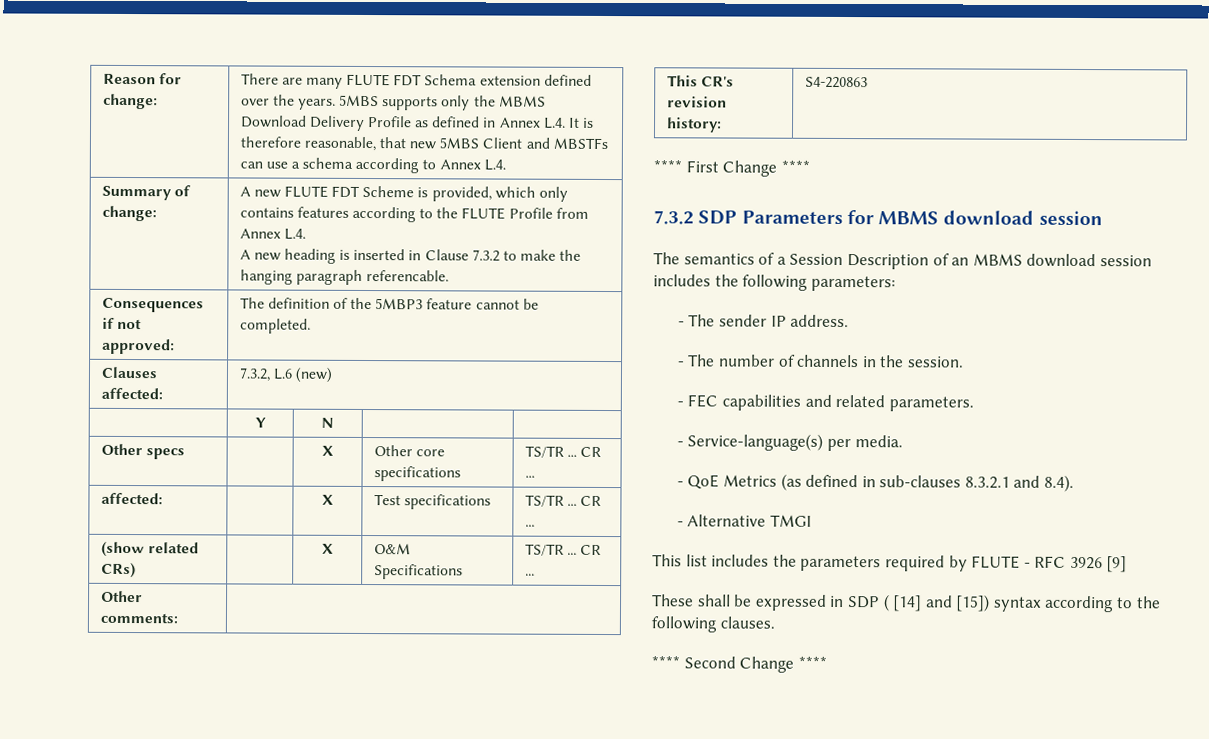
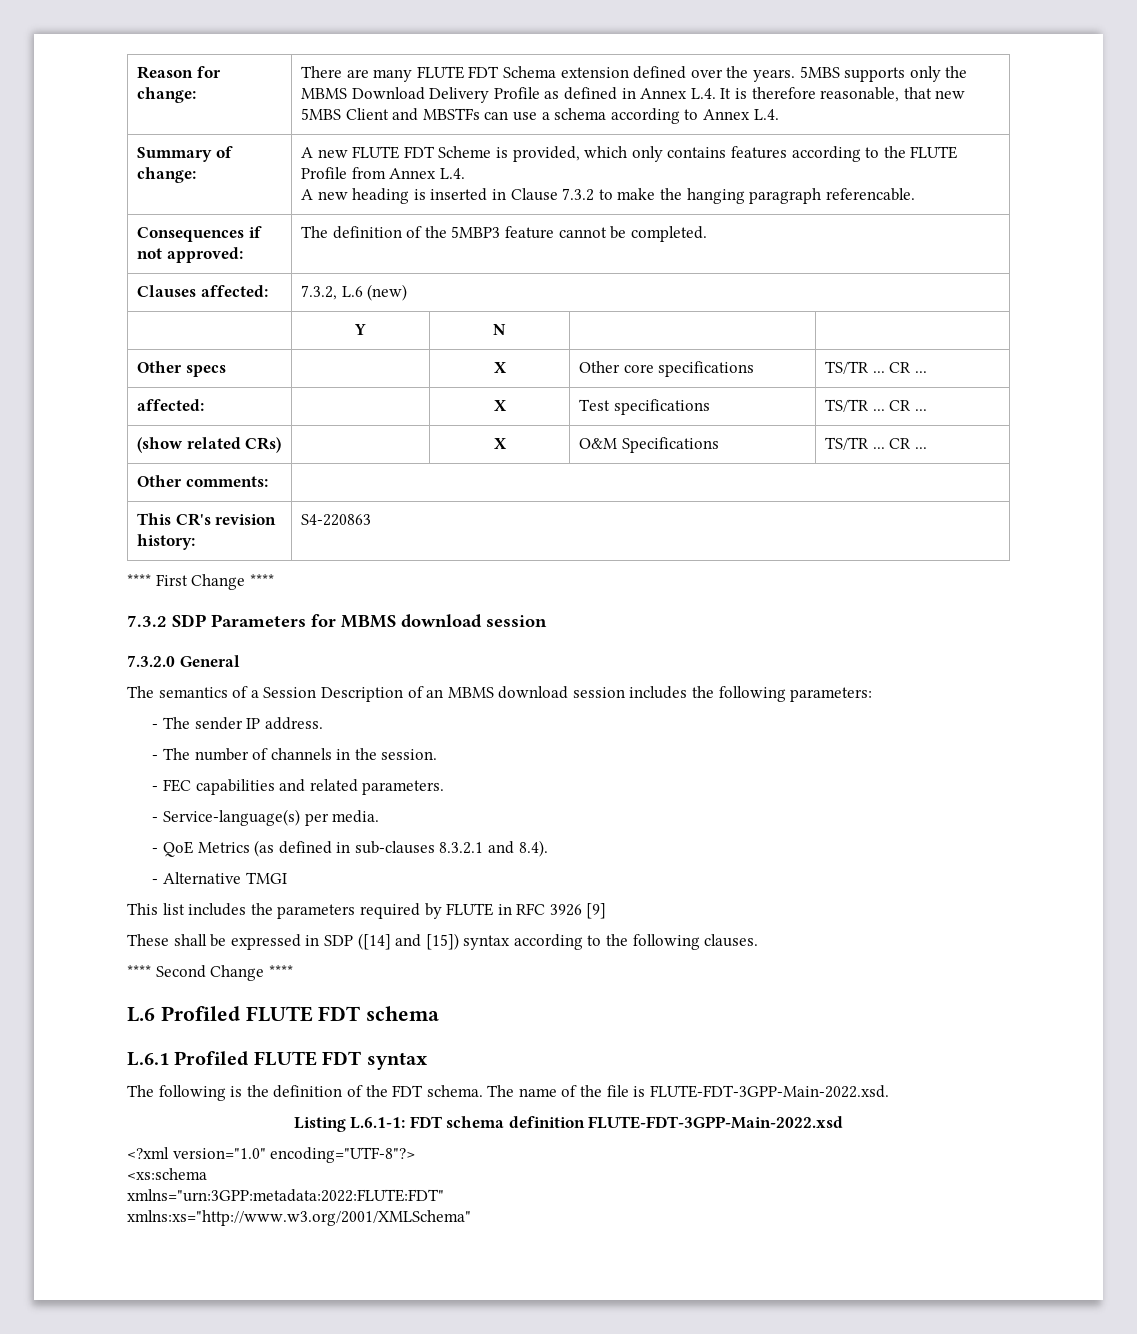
(1103, 218) none -> [127,655,240,667] // 7.3.2.0 General
[1023,562,1031,568] - -> [497,904,512,915] in
[882,594,923,612] ( [14] -> [357,933,391,950] ([14]
(827, 662) none -> [127,1006,440,1022] [127,1051,428,1070] [127,1085,889,1101] [293,1116,844,1132] [127,1147,416,1163] [127,1168,207,1180] [127,1189,444,1202] [127,1210,471,1226] // L.6 Profiled FLUTE FDT schema // L.6.1 Profiled FLUTE FDT syntax // The following is the definition of the FDT schema. The name of the file is FLUTE-FDT-3GPP-Main-2022.xsd. // Listing L.6.1-1: FDT schema definition FLUTE-FDT-3GPP-Main-2022.xsd // <?xml version="1.0" encoding="UTF-8"?> // <xs:schema // xmlns="urn:3GPP:metadata:2022:FLUTE:FDT" // xmlns:xs="http://www.w3.org/2001/XMLSchema"

